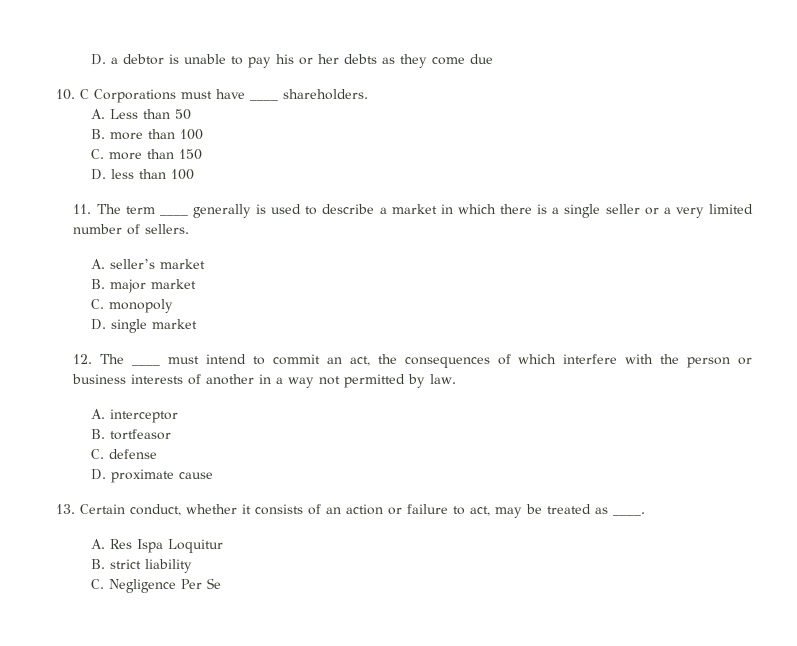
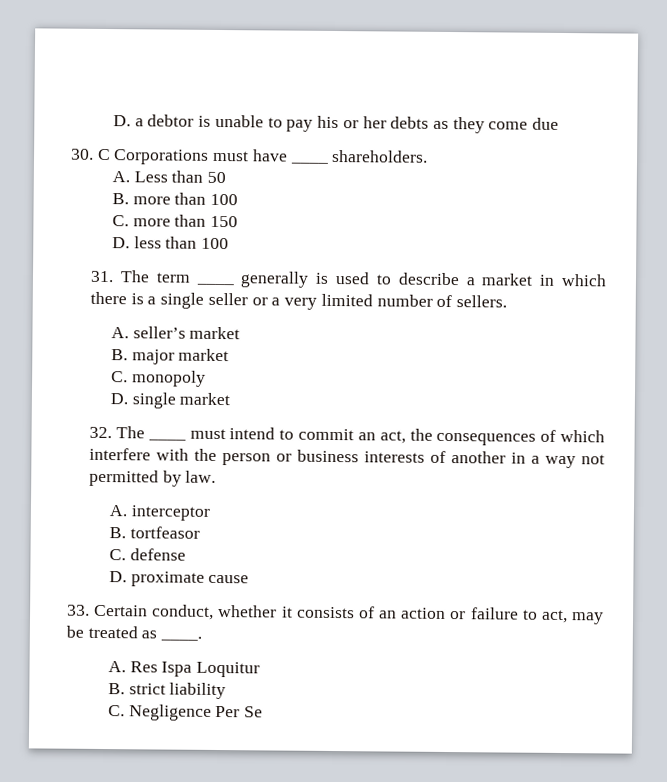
[56,89,75,100] 10. -> [71,148,94,160] 30.
[73,204,92,214] 11. -> [89,270,114,283] 31.
[73,354,93,364] 12. -> [88,426,112,439] 32.
[56,504,75,514] 13. -> [67,604,90,616] 33.

